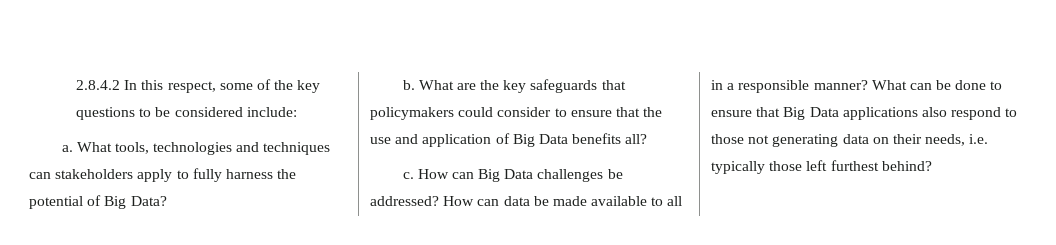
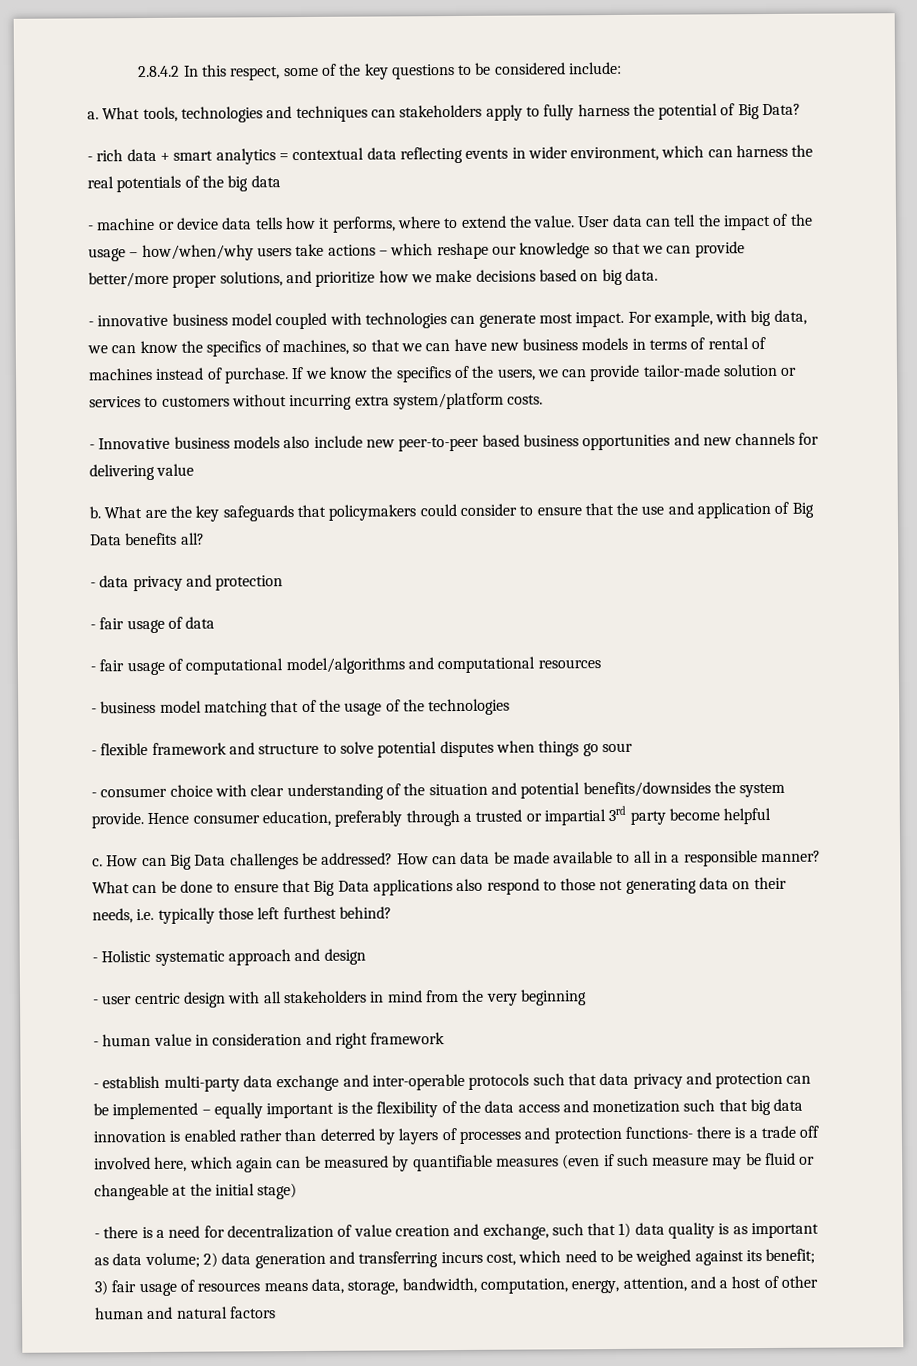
(167, 201) none -> [87,144,814,165] [87,175,281,193] [88,213,813,233] [88,241,745,262] [88,268,658,288] [88,309,807,330] [87,337,767,357] [88,363,798,384] [89,392,544,411] [89,432,820,452] [89,463,195,481] // - rich data + smart analytics = contextual data reflecting events in wider environment, which can harness the real potentials of the big data // - machine or device data tells how it performs, where to extend the value. User data can tell the impact of the usage – how/when/why users take actions – which reshape our knowledge so that we can provide better/more proper solutions, and prioritize how we make decisions based on big data. // - innovative business model coupled with technologies can generate most impact. For example, with big data, we can know the specifics of machines, so that we can have new business models in terms of rental of machines instead of purchase. If we know the specifics of the users, we can provide tailor-made solution or services to customers without incurring extra system/platform costs. // - Innovative business models also include new peer-to-peer based business opportunities and new channels for delivering value
(648, 139) none -> [90,574,284,592] [90,616,216,634] [90,656,601,676] [91,698,511,717] [91,740,633,758] [91,781,786,801] [91,805,772,829] // - data privacy and protection // - fair usage of data // - fair usage of computational model/algorithms and computational resources // - business model matching that of the usage of the technologies // - flexible framework and structure to solve potential disputes when things go sour // - consumer choice with clear understanding of the situation and potential benefits/downsides the system provide. Hence consumer education, preferably through a trusted or impartial 3rd party become helpful
(932, 166) none -> [92,948,366,966] [93,989,587,1008] [93,1032,446,1049] [93,1072,812,1092] [93,1098,804,1120] [93,1125,820,1145] [94,1152,816,1173] [94,1183,298,1201] [94,1222,820,1240] [94,1248,816,1269] [94,1275,819,1297] [95,1306,276,1320] // - Holistic systematic approach and design // - user centric design with all stakeholders in mind from the very beginning // - human value in consideration and right framework // - establish multi-party data exchange and inter-operable protocols such that data privacy and protection can be implemented – equally important is the flexibility of the data access and monetization such that big data innovation is enabled rather than deterred by layers of processes and protection functions- there is a trade off involved here, which again can be measured by quantifiable measures (even if such measure may be fluid or changeable at the initial stage) // - there is a need for decentralization of value creation and exchange, such that 1) data quality is as important as data volume; 2) data generation and transferring incurs cost, which need to be weighed against its benefit; 3) fair usage of resources means data, storage, bandwidth, computation, energy, attention, and a host of other human and natural factors

